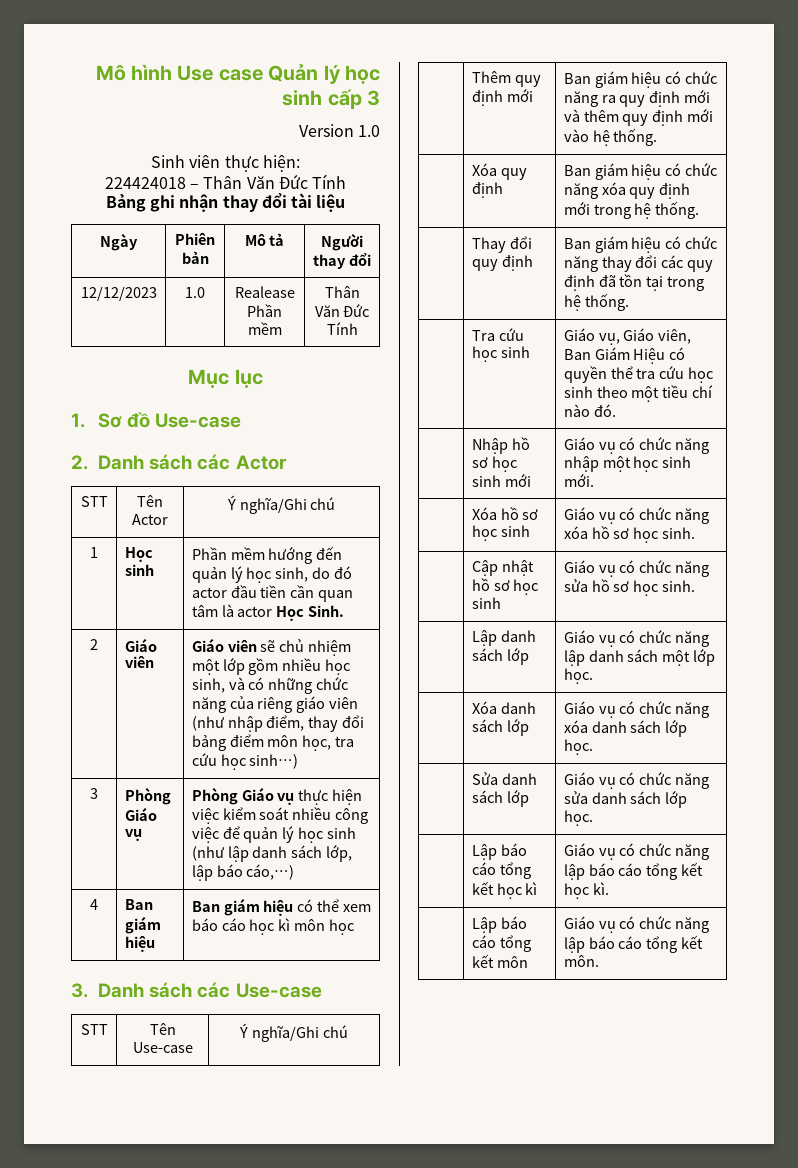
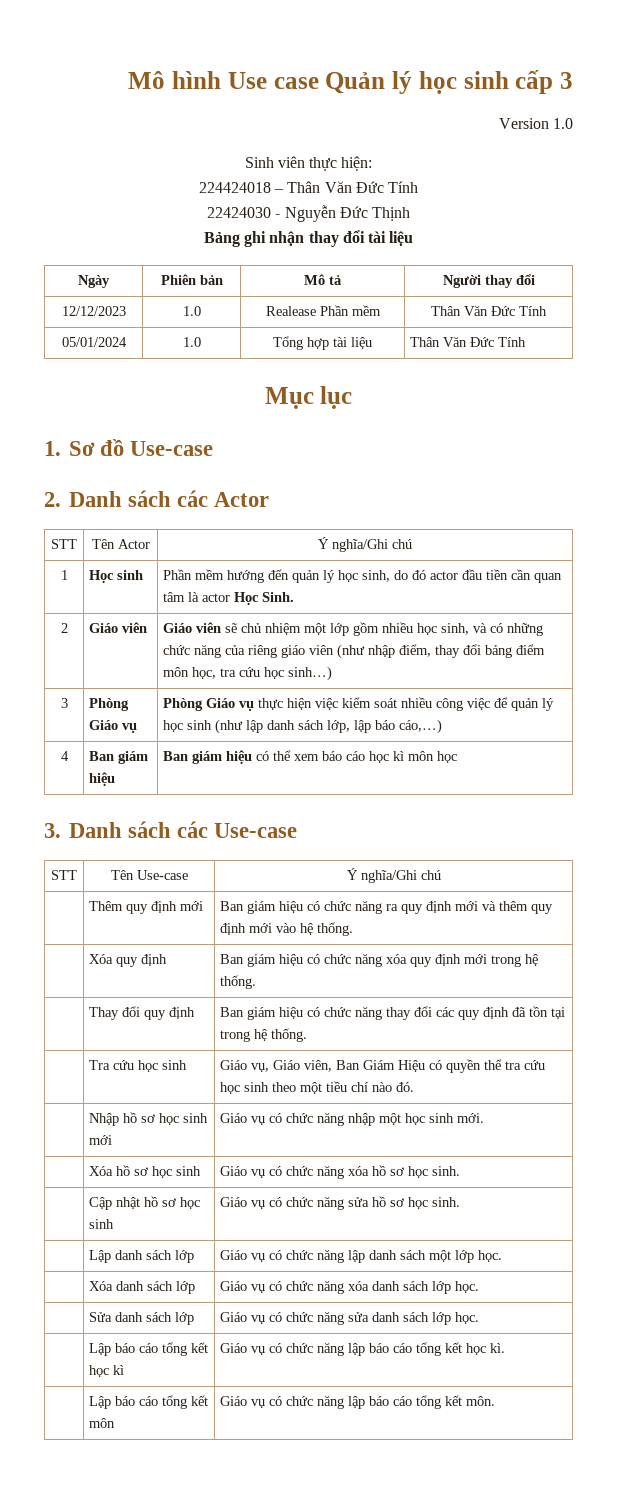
(347, 181) none -> [206,205,411,222] // 22424030 - Nguyễn Đức Thịnh
(358, 328) none -> [61,337,127,347] [182,337,201,347] [273,336,372,350] [410,336,527,347] // 05/01/2024 | 1.0 | Tổng hợp tài liệu | Thân Văn Đức Tính

